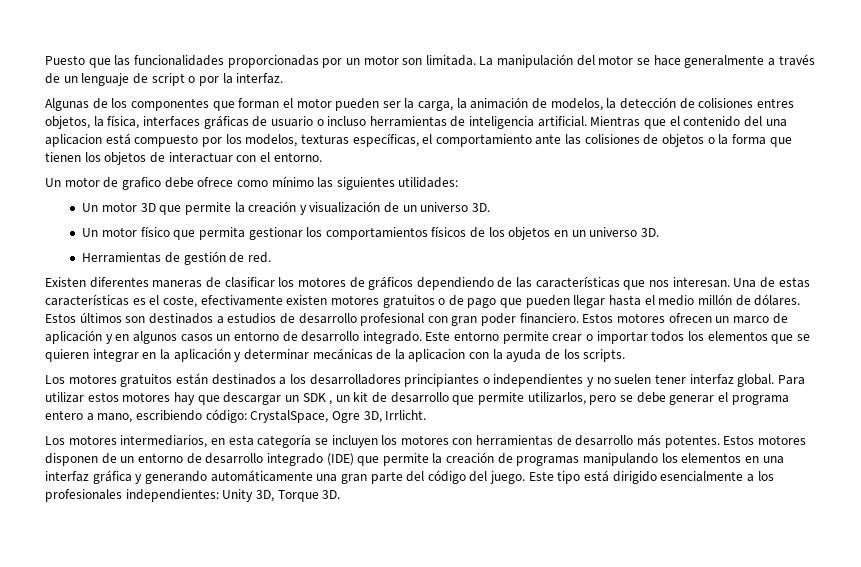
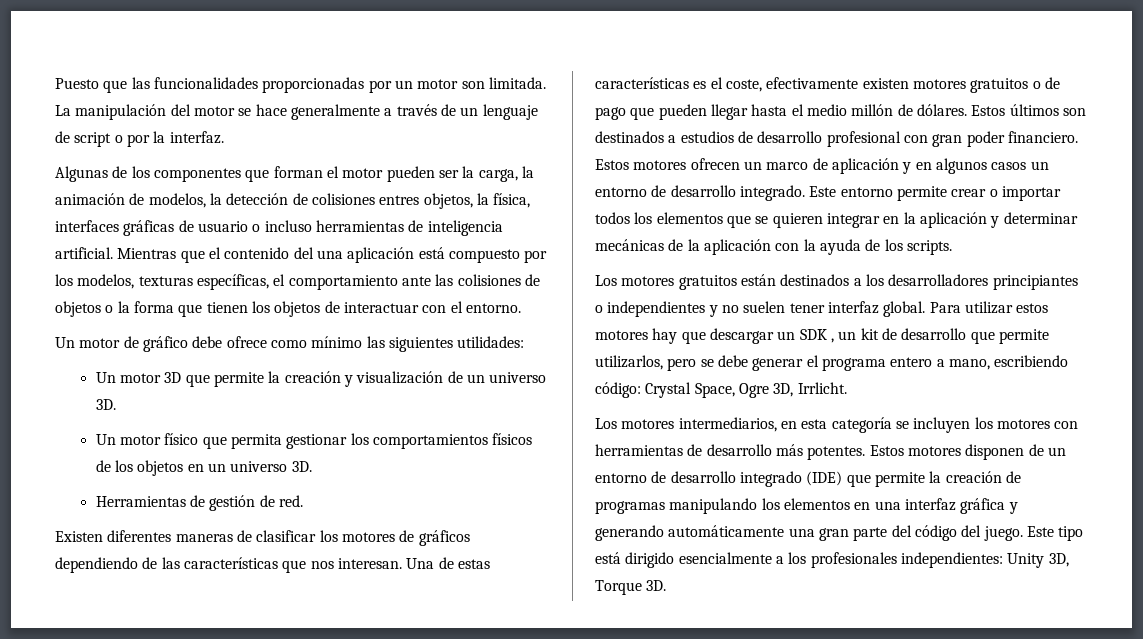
[45,134,102,147] aplicacion -> [347,247,415,263] aplicación
[121,177,161,190] grafico -> [142,336,188,352] gráfico
[408,349,466,362] aplicacion -> [703,239,771,255] aplicación
[250,410,329,423] CrystalSpace, -> [645,382,735,398] Crystal Space,

